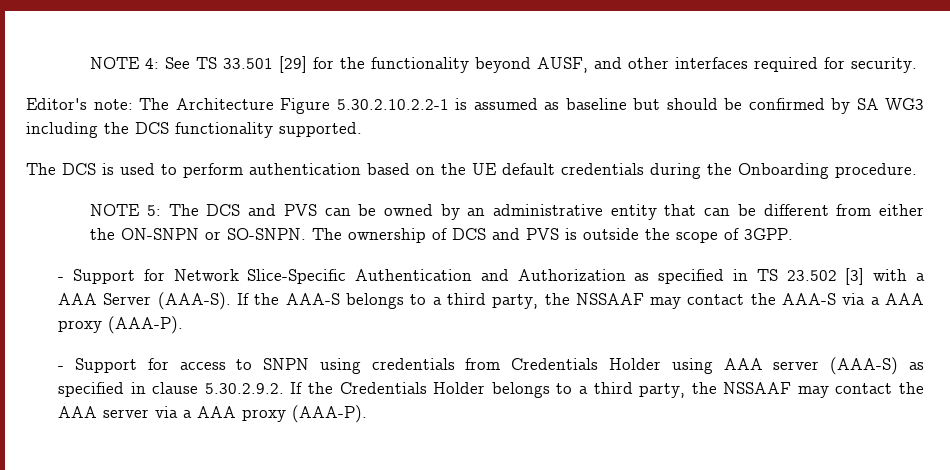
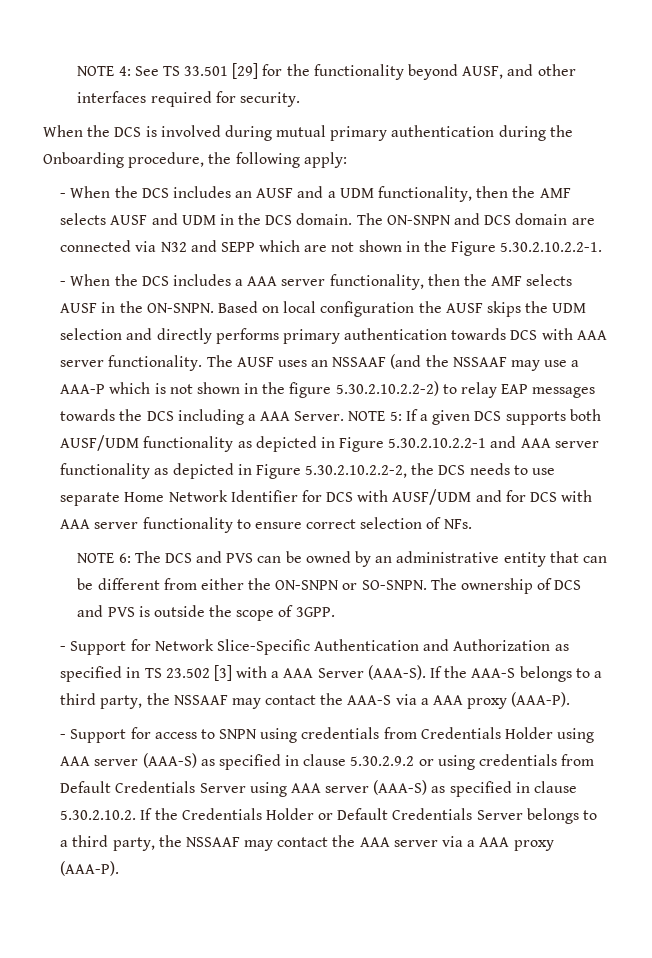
[26,98,924,114] [26,122,362,138] [26,163,917,179] [90,204,161,216] Editor's note: The Architecture Figure 5.30.2.10.2.2-1 is assumed as baseline but should be confirmed by SA WG3 including the DCS functionality supported. // The DCS is used to perform authentication based on the UE default credentials during the Onboarding procedure. // NOTE 5: -> [43,125,573,141] [43,152,347,168] [60,186,571,202] [60,213,595,225] [60,240,603,256] [60,274,573,290] [60,301,587,317] [60,328,607,344] [60,354,580,371] [60,381,596,398] [60,409,601,425] [60,435,599,452] [60,463,556,479] [60,489,593,506] [60,517,472,533] [77,553,131,563] When the DCS is involved during mutual primary authentication during the Onboarding procedure, the following apply: // - When the DCS includes an AUSF and a UDM functionality, then the AMF selects AUSF and UDM in the DCS domain. The ON-SNPN and DCS domain are connected via N32 and SEPP which are not shown in the Figure 5.30.2.10.2.2-1. // - When the DCS includes a AAA server functionality, then the AMF selects AUSF in the ON-SNPN. Based on local configuration the AUSF skips the UDM selection and directly performs primary authentication towards DCS with AAA server functionality. The AUSF uses an NSSAAF (and the NSSAAF may use a AAA-P which is not shown in the figure 5.30.2.10.2.2-2) to relay EAP messages towards the DCS including a AAA Server. NOTE 5: If a given DCS supports both AUSF/UDM functionality as depicted in Figure 5.30.2.10.2.2-1 and AAA server functionality as depicted in Figure 5.30.2.10.2.2-2, the DCS needs to use separate Home Network Identifier for DCS with AUSF/UDM and for DCS with AAA server functionality to ensure correct selection of NFs. // NOTE 6:
[204,382,486,394] 5.30.2.9.2. If the Credentials Holder -> [350,754,595,770] [60,780,578,797] [60,808,523,820] 5.30.2.9.2 or using credentials from Default Credentials Server using AAA server (AAA-S) as specified in clause 5.30.2.10.2. If the Credentials Holder or Default Credentials Server

